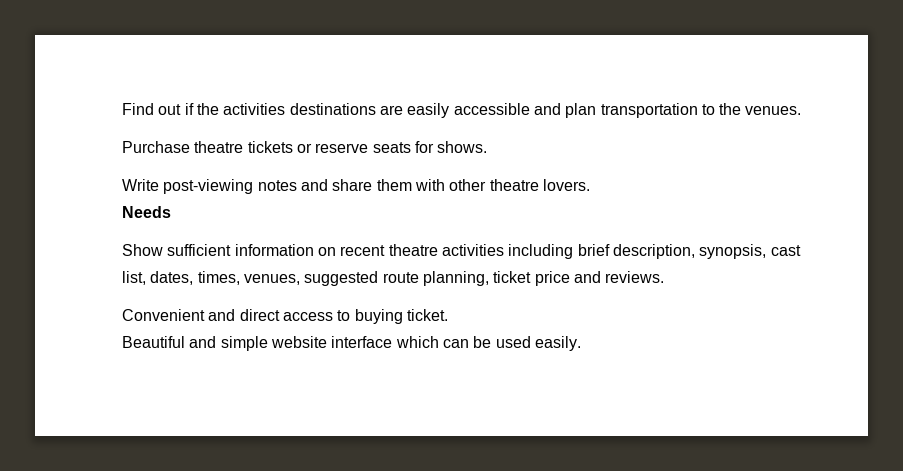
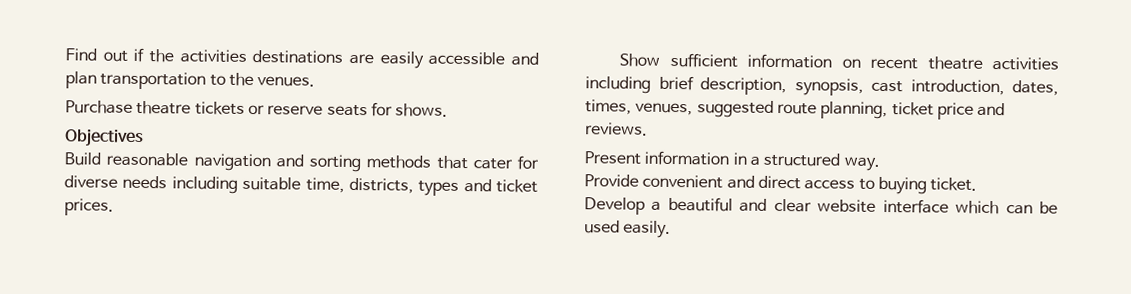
[122,179,590,194] [122,206,171,218] Write post-viewing notes and share them with other theatre lovers. // Needs -> [64,128,144,148] [64,152,539,173] [64,175,538,197] [64,198,114,216] Objectives // Build reasonable navigation and sorting methods that cater for diverse needs including suitable time, districts, types and ticket prices.
[122,271,146,285] list, -> [910,79,1005,96] introduction,
[122,309,205,321] Convenient -> [584,150,880,171] [584,174,724,189] Present information in a structured way. // Provide convenient
[122,336,268,351] Beautiful and simple -> [584,196,812,215] Develop a beautiful and clear

